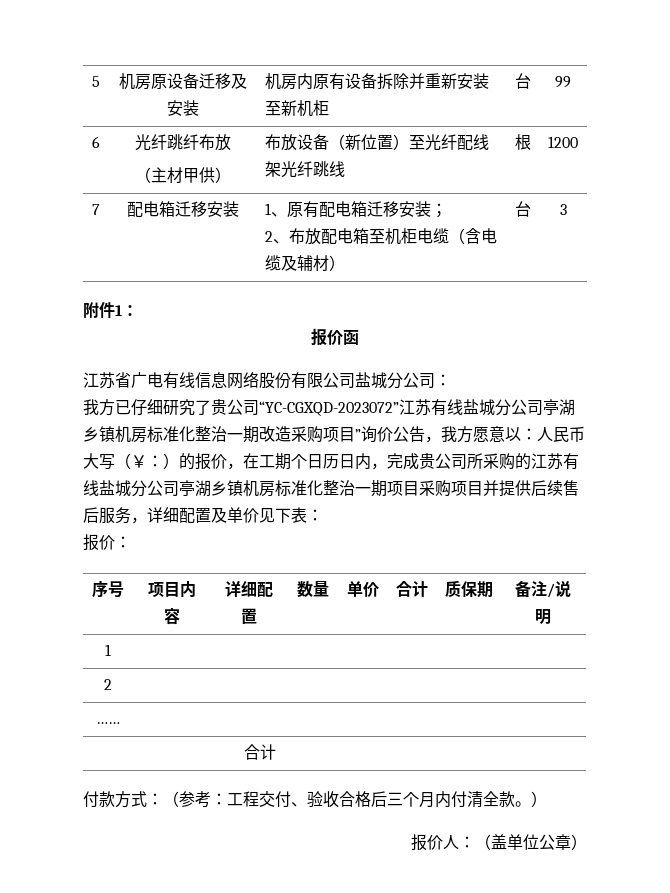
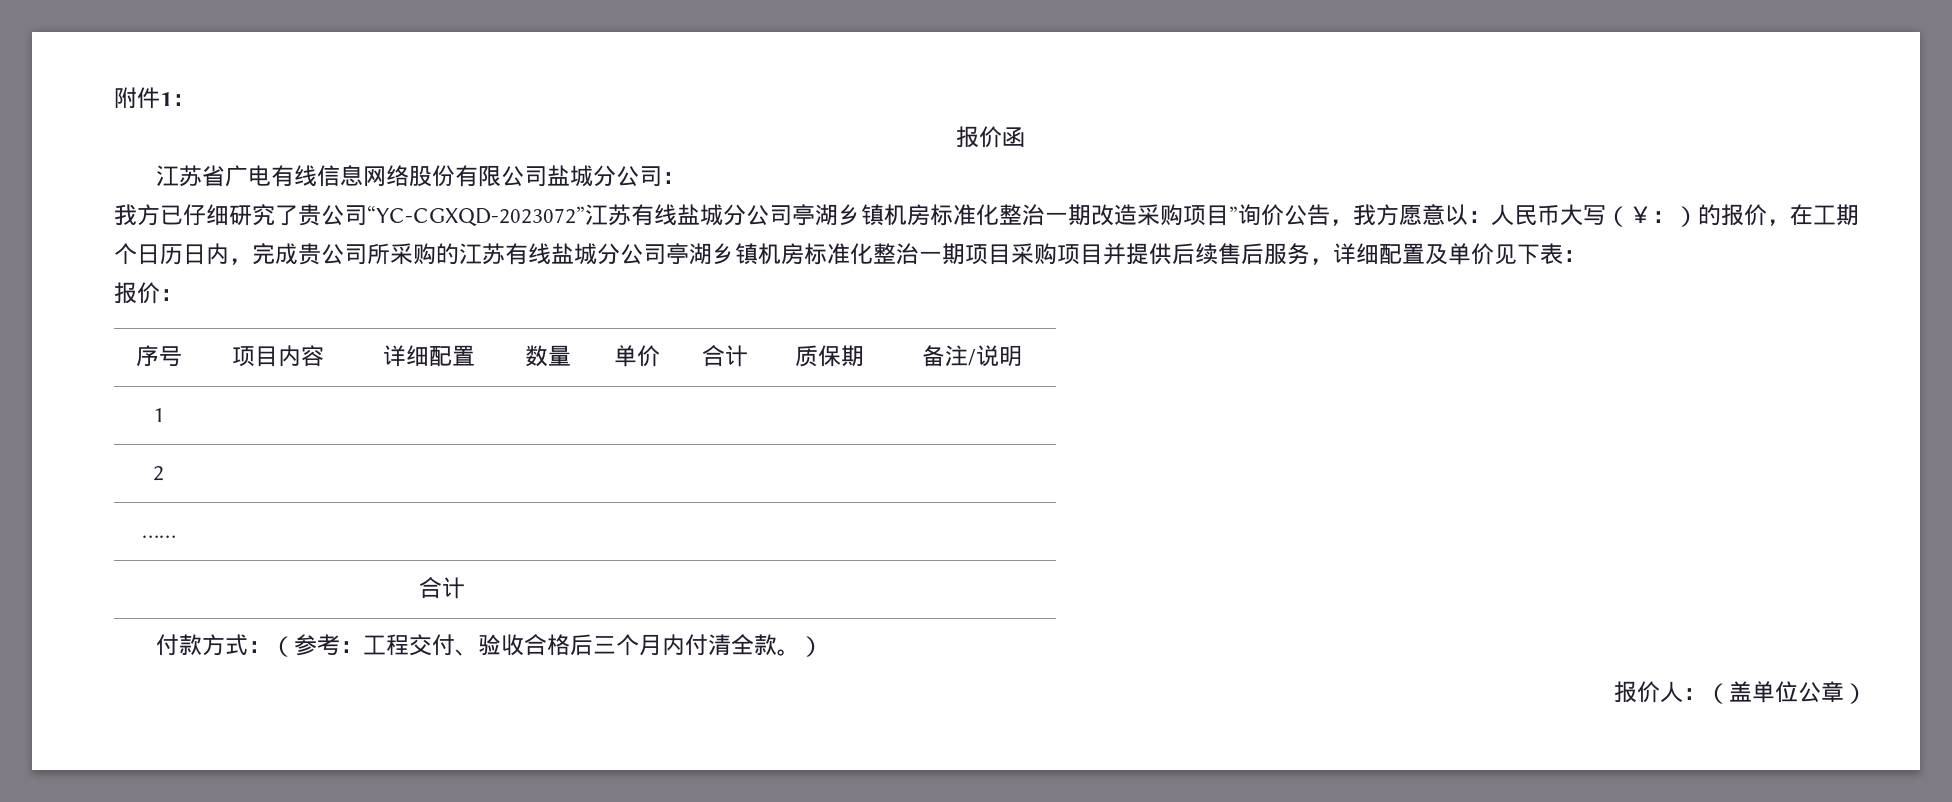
[91,76,100,87] [118,73,247,90] [166,100,199,116] [264,73,489,90] [264,100,329,117] [515,73,531,89] [555,76,571,88] [91,136,100,148] [134,134,231,151] [134,167,231,183] [264,134,489,151] [264,161,345,178] [515,134,531,150] [548,136,578,148] [91,204,100,215] [126,201,239,217] [264,201,447,218] [264,228,497,245] [264,255,345,271] [515,201,531,217] [559,204,567,215] 5 | 机房原设备迁移及安装 | 机房内原有设备拆除并重新安装至新机柜 | 台 | 99 // 6 | 光纤跳纤布放 // （主材甲供） | 布放设备（新位置）至光纤配线架光纤跳线 | 根 | 1200 // 7 | 配电箱迁移安装 | 1、原有配电箱迁移安装； // 2、布放配电箱至机柜电缆（含电缆及辅材） | 台 | 3 // -> (114, 98) none

